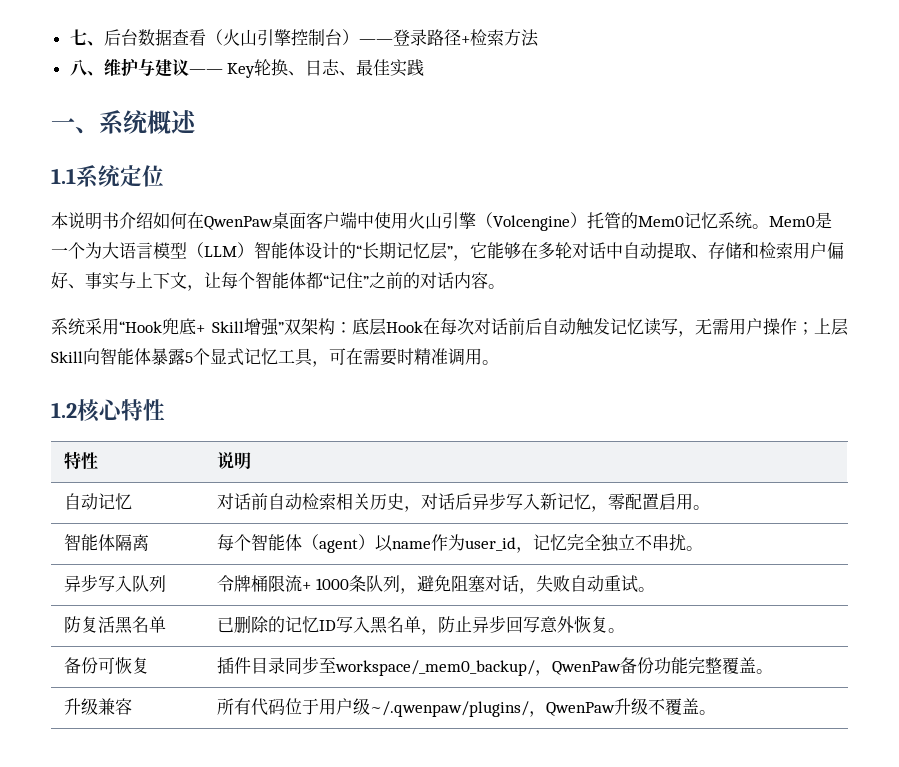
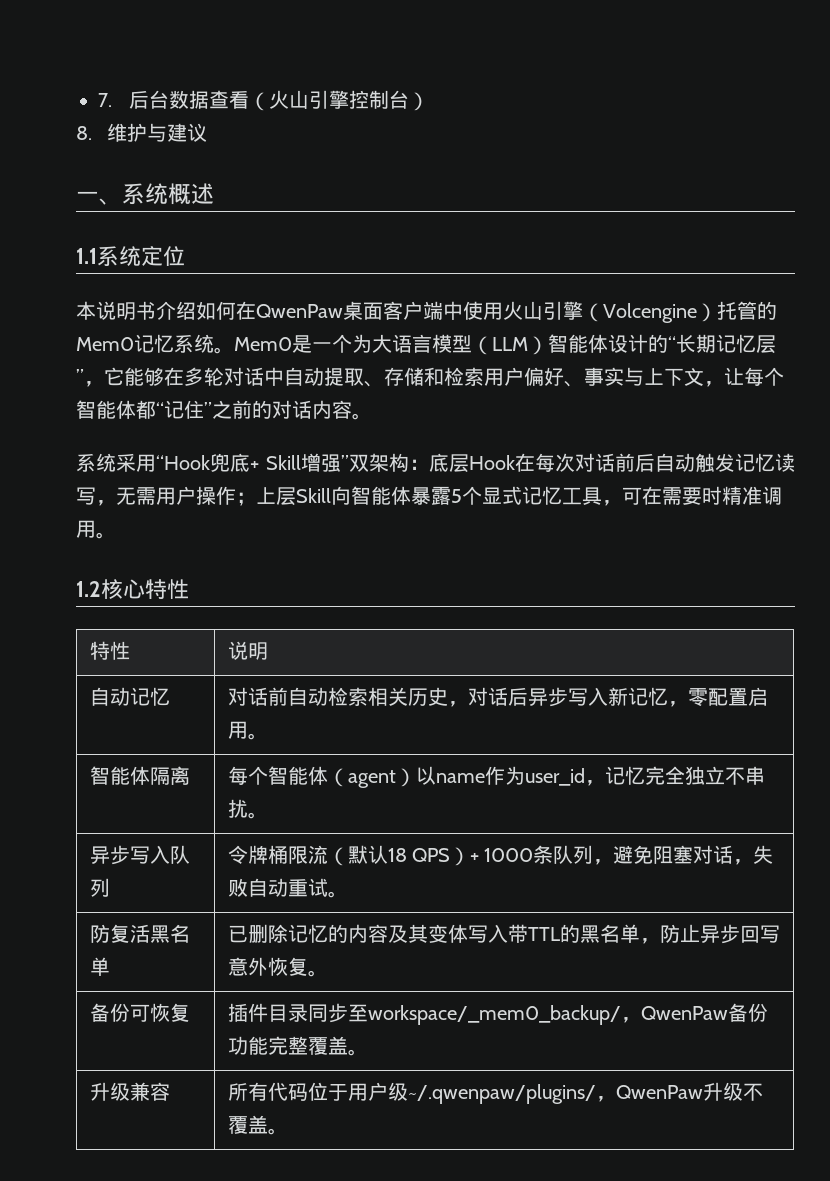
[69,29,104,46] 七、 -> [98,93,112,107] 7.
[358,29,539,47] [69,58,425,78] ——登录路径+检索方法 // 八、维护与建议—— Key轮换、日志、最佳实践 -> [76,123,207,142] // 8.维护与建议
(303, 583) none -> [327,845,471,866] （默认18 QPS）
[268,616,371,633] 的记忆ID写入 -> [287,924,580,943] 记忆的内容及其变体写入带TTL的

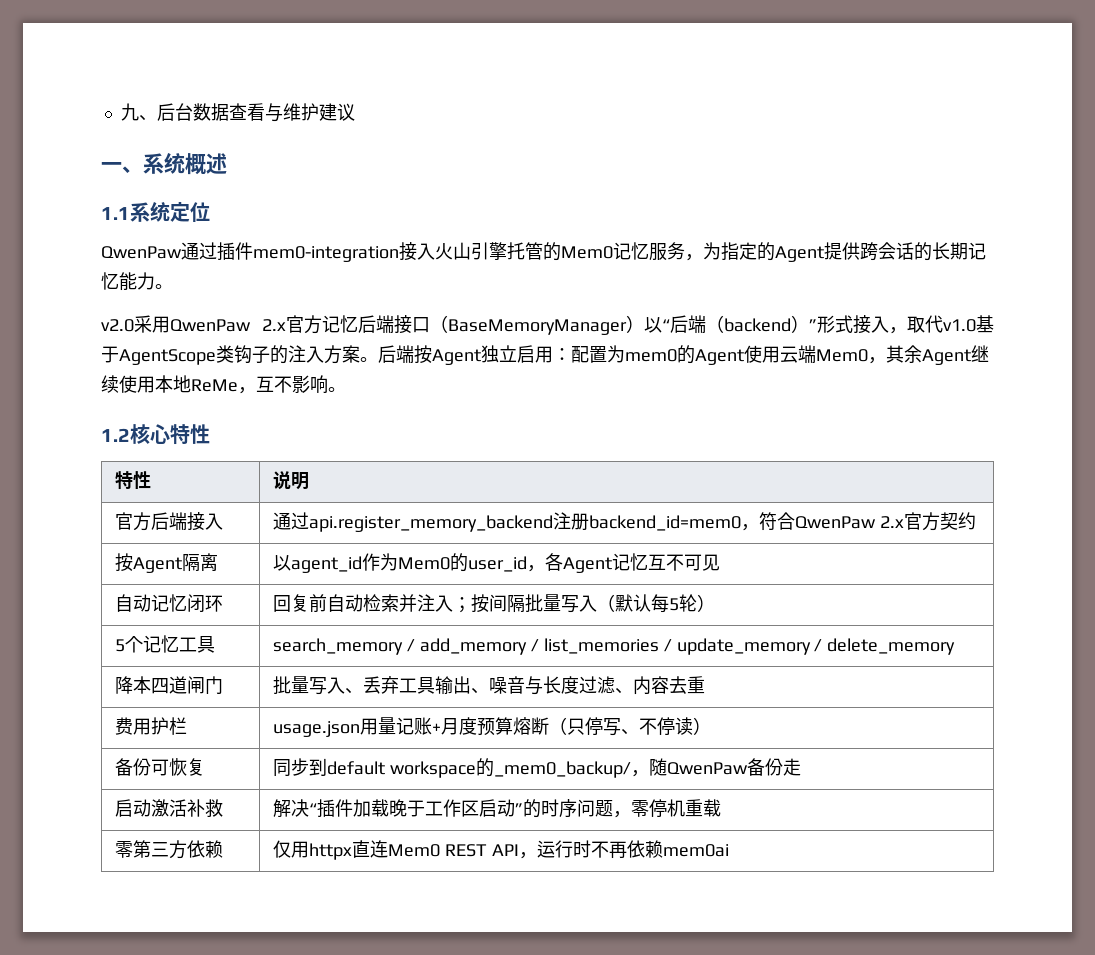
[98,93,112,107] 7. -> [120,103,157,121] 九、
[248,90,429,111] [76,123,167,142] （火山引擎控制台） // 8.维护与 -> [264,103,319,122] 与维护
[76,301,777,323] [76,334,776,355] [76,367,784,387] [76,400,372,420] [76,453,795,473] [76,486,782,506] [76,520,96,538] 本说明书介绍如何在QwenPaw桌面客户端中使用火山引擎（Volcengine）托管的Mem0记忆系统。Mem0是一个为大语言模型（LLM）智能体设计的“长期记忆层”，它能够在多轮对话中自动提取、存储和检索用户偏好、事实与上下文，让每个智能体都“记住”之前的对话内容。 // 系统采用“Hook兜底+ Skill增强”双架构：底层Hook在每次对话前后自动触发记忆读写，无需用户操作；上层Skill向智能体暴露5个显式记忆工具，可在需要时精准调用 -> [101,242,986,262] [101,272,173,291] [101,315,994,335] [101,345,989,365] [101,375,328,394] QwenPaw通过插件mem0-integration接入火山引擎托管的Mem0记忆服务，为指定的Agent提供跨会话的长期记忆能力。 // v2.0采用QwenPaw 2.x官方记忆后端接口（BaseMemoryManager）以“后端（backend）”形式接入，取代v1.0基于AgentScope类钩子的注入方案。后端按Agent独立启用：配置为mem0的Agent使用云端Mem0，其余Agent继续使用本地ReMe，互不影响
(268, 651) none -> [115,512,224,531] [273,512,977,532] [115,553,219,573] [273,553,721,573] // 官方后端接入 | 通过api.register_memory_backend注册backend_id=mem0，符合QwenPaw 2.x官方契约 // 按Agent隔离 | 以agent_id作为Mem0的user_id，各Agent记忆互不可见
[227,687,268,706] | 对话 -> [187,594,224,613] [273,594,310,612] 闭环 | 回复
[367,687,768,707] [227,721,268,740] [89,766,190,785] [227,766,765,788] [227,799,268,819] [89,845,190,865] [89,878,110,897] [227,845,774,866] [227,878,348,898] [89,924,190,943] [89,957,110,976] [227,924,780,944] [227,957,328,977] [89,1003,190,1022] [227,1003,768,1025] [227,1036,368,1056] [89,1082,170,1101] [227,1082,763,1104] [227,1115,288,1135] 相关历史，对话后异步写入新记忆，零配置启用。 // 智能体隔离 | 每个智能体（agent）以name作为user_id，记忆完全独立不串扰。 // 异步写入队列 | 令牌桶限流（默认18 QPS）+ 1000条队列，避免阻塞对话，失败自动重试。 // 防复活黑名单 | 已删除记忆的内容及其变体写入带TTL的黑名单，防止异步回写意外恢复。 // 备份可恢复 | 插件目录同步至workspace/_mem0_backup/，QwenPaw备份功能完整覆盖。 // 升级兼容 | 所有代码位于用户级~/.qwenpaw/plugins/，QwenPaw升级不覆盖。 -> [399,594,716,613] [115,635,216,653] [273,638,956,655] [115,676,224,694] [273,676,706,695] [115,717,188,735] [273,717,712,737] [115,758,206,776] [273,758,802,778] [115,799,224,817] [273,799,722,818] [115,840,224,859] [273,840,730,860] 并注入；按间隔批量写入（默认每5轮） // 5个记忆工具 | search_memory / add_memory / list_memories / update_memory / delete_memory // 降本四道闸门 | 批量写入、丢弃工具输出、噪音与长度过滤、内容去重 // 费用护栏 | usage.json用量记账+月度预算熔断（只停写、不停读） // 备份可恢复 | 同步到default workspace的_mem0_backup/，随QwenPaw备份走 // 启动激活补救 | 解决“插件加载晚于工作区启动”的时序问题，零停机重载 // 零第三方依赖 | 仅用httpx直连Mem0 REST API，运行时不再依赖mem0ai

